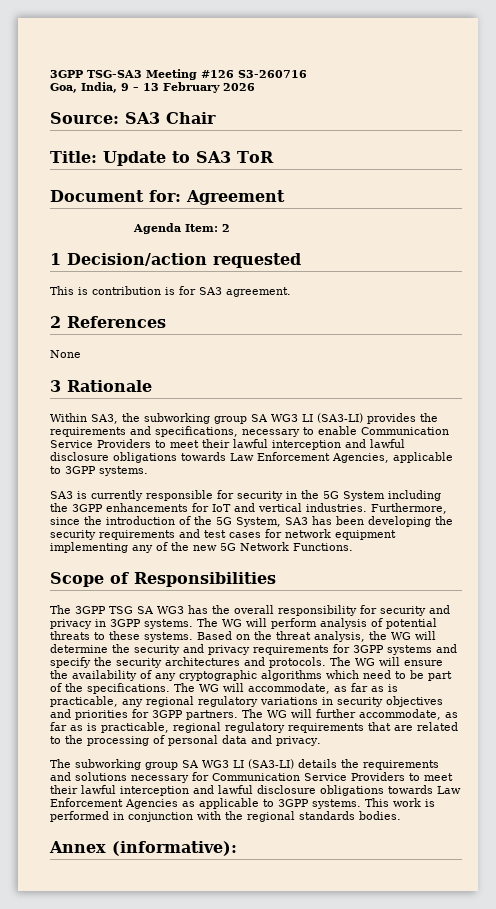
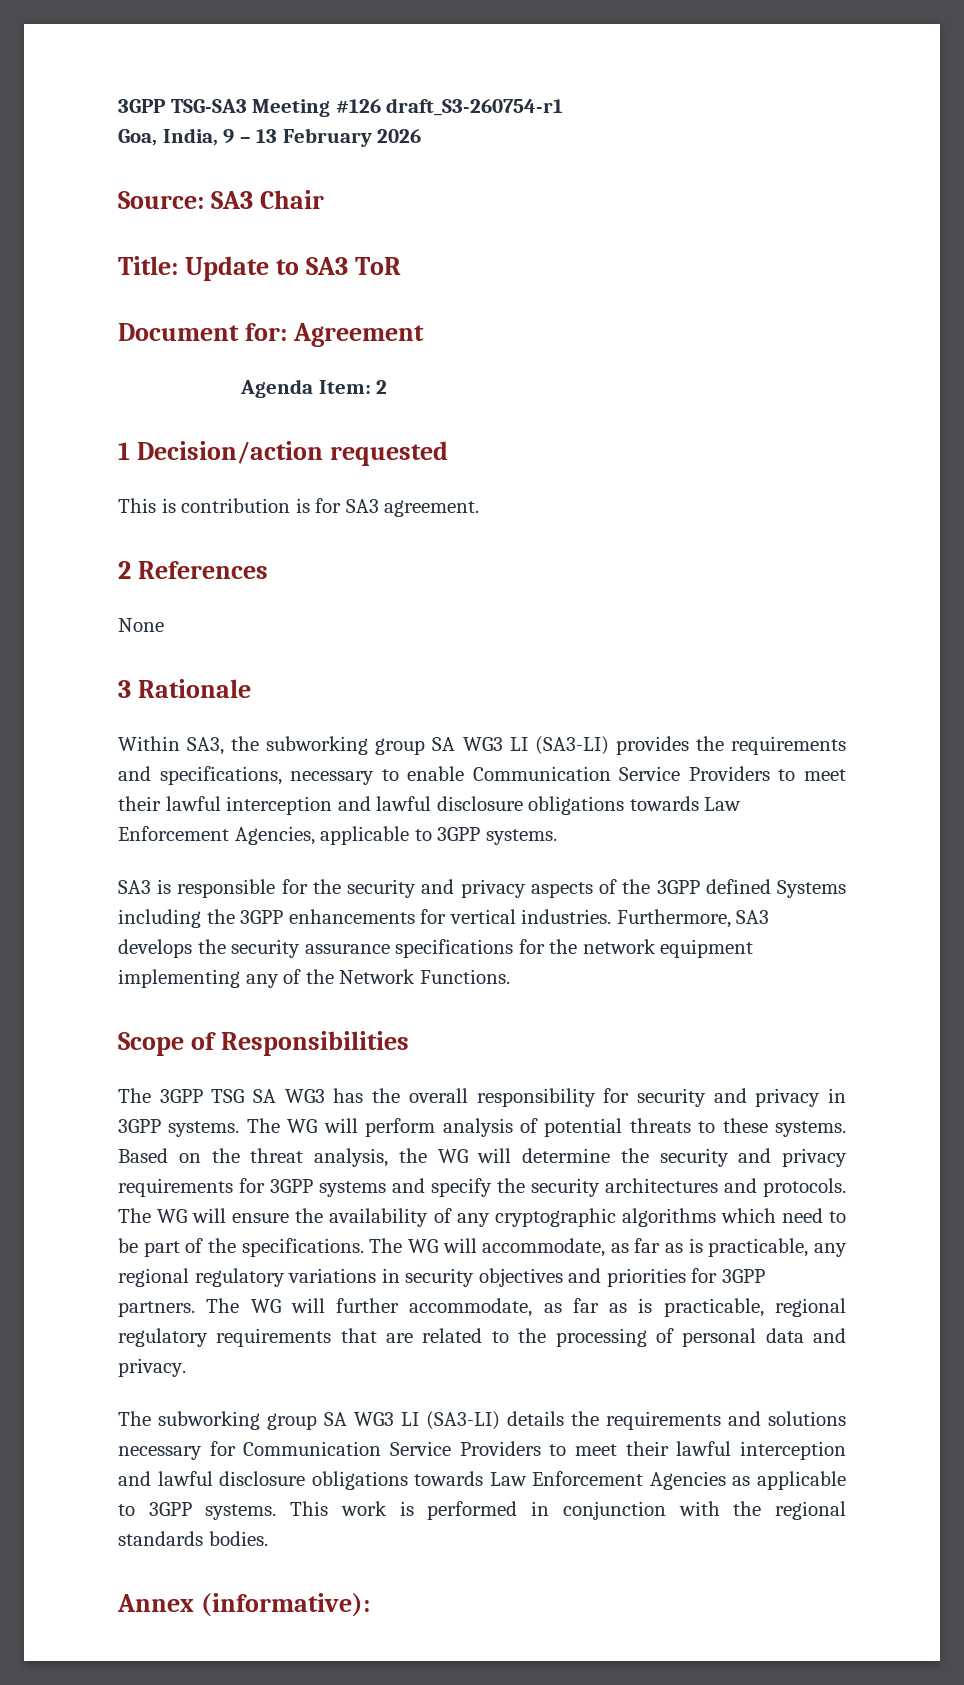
[238,70,307,78] S3-260716 -> [386,98,564,116] draft_S3-260754-r1
[91,490,143,501] currently -> (172, 886) none
[237,490,385,501] security in the 5G System -> [312,879,847,898] the security and privacy aspects of the 3GPP defined Systems
[212,503,255,512] IoT and -> (447, 916) none
[50,516,453,527] [50,529,282,540] since the introduction of the 5G System, SA3 has been developing the security requirements and test cases for -> [736,910,770,924] [118,939,578,958] SA3 develops the security assurance specifications for the
[193,543,236,551] new 5G -> (334, 976) none

